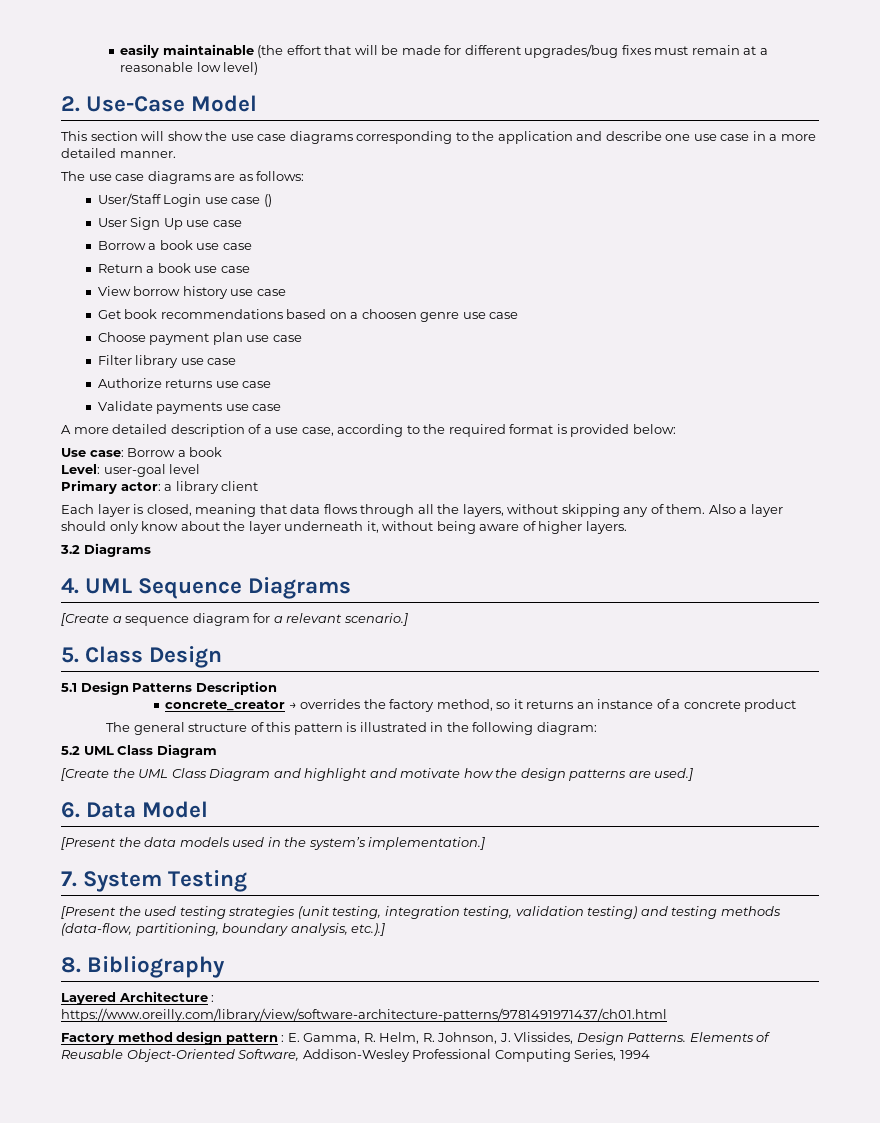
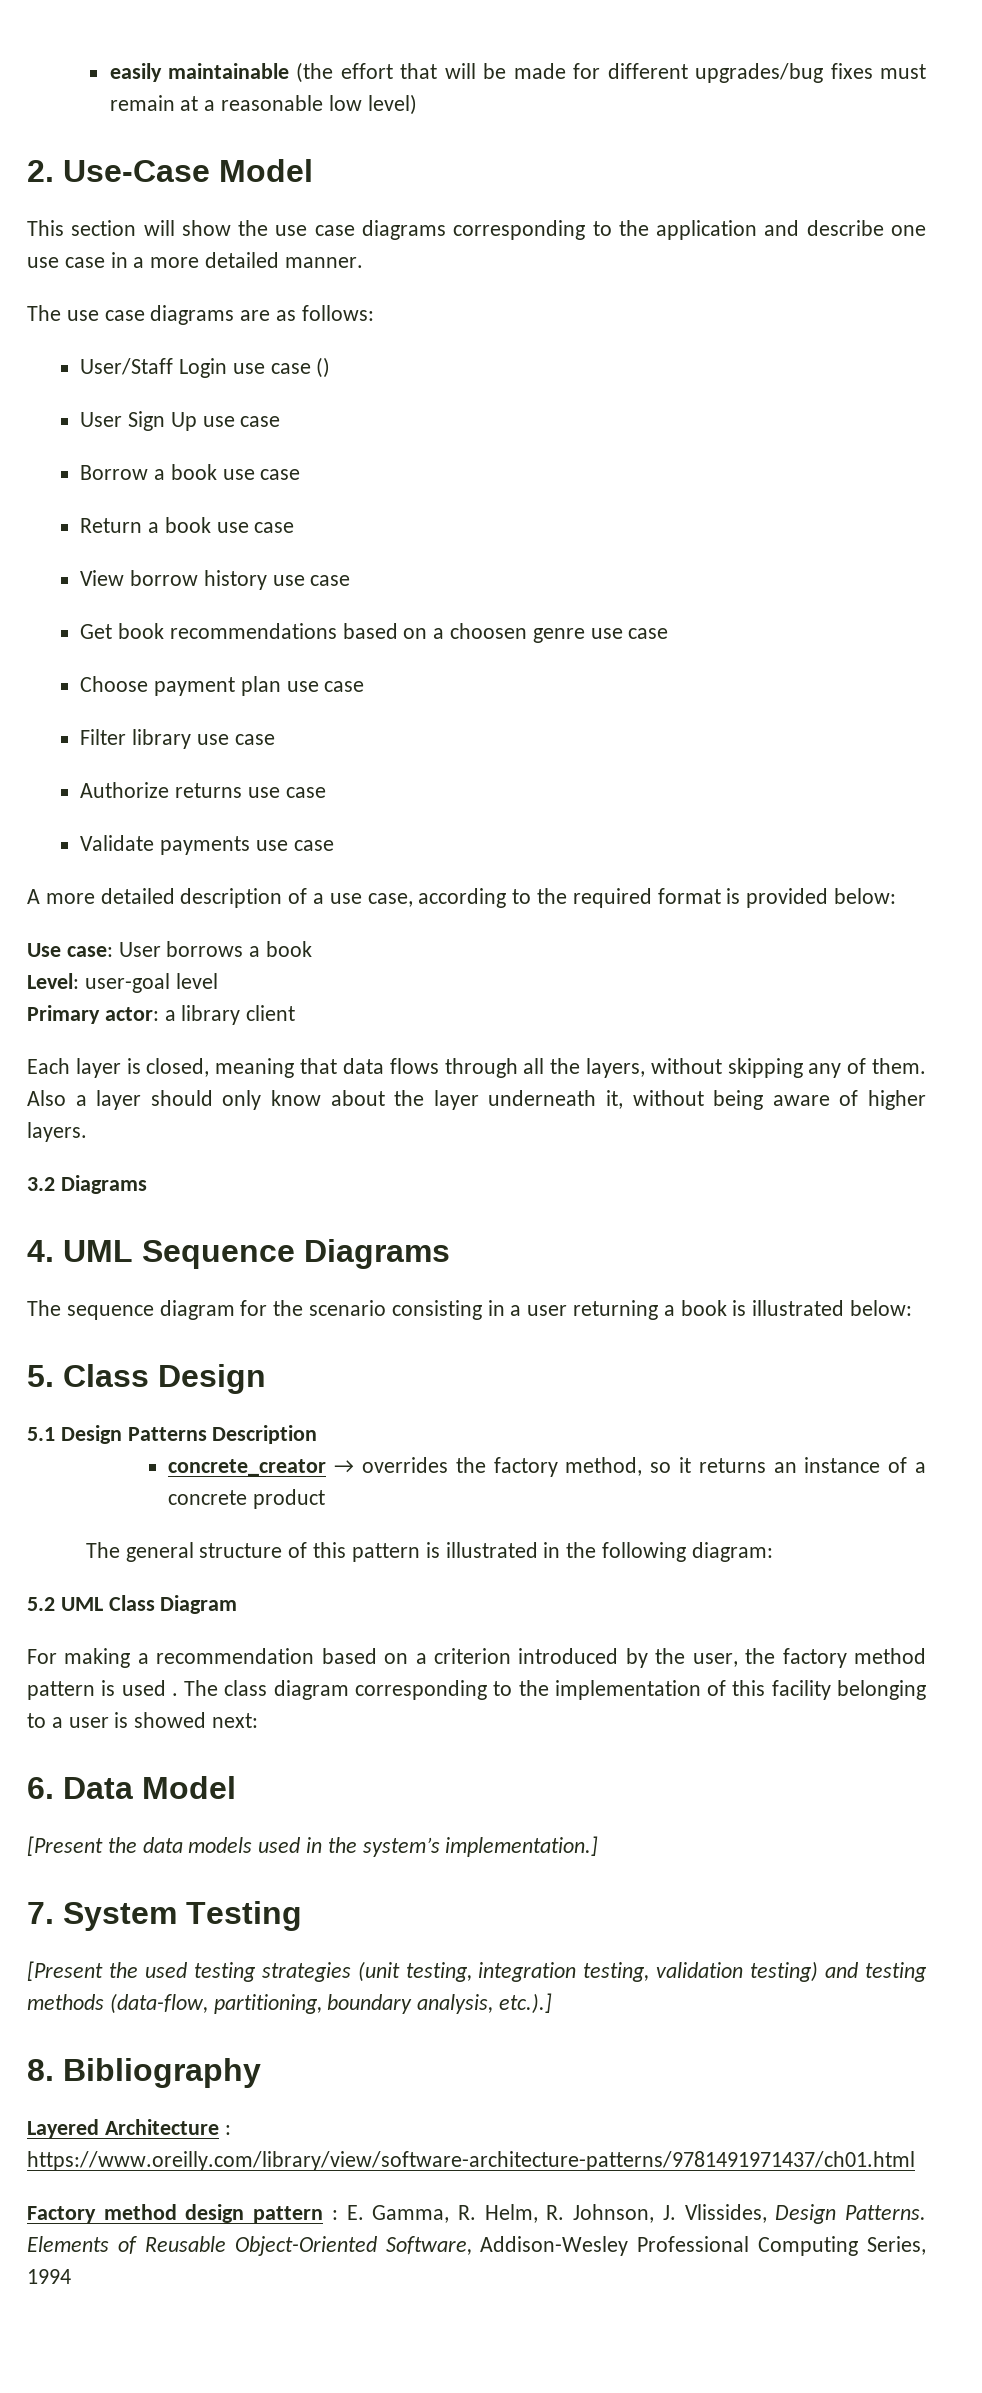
[127,448,176,457] Borrow -> [118,941,244,957] User borrows
[61,613,122,626] [Create a -> [27,1300,61,1316] The
[273,613,408,626] a relevant scenario.] -> [273,1300,913,1320] the scenario consisting in a user returning a book is illustrated below:
[61,768,694,781] [Create the UML Class Diagram and highlight and motivate how the design patterns are used.] -> [27,1648,927,1668] [27,1680,927,1700] [27,1712,259,1728] For making a recommendation based on a criterion introduced by the user, the factory method pattern is used . The class diagram corresponding to the implementation of this facility belonging to a user is showed next:

